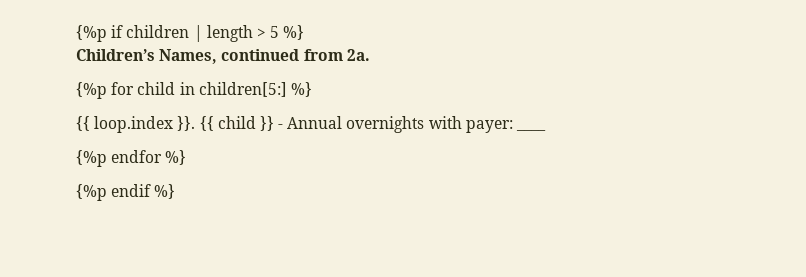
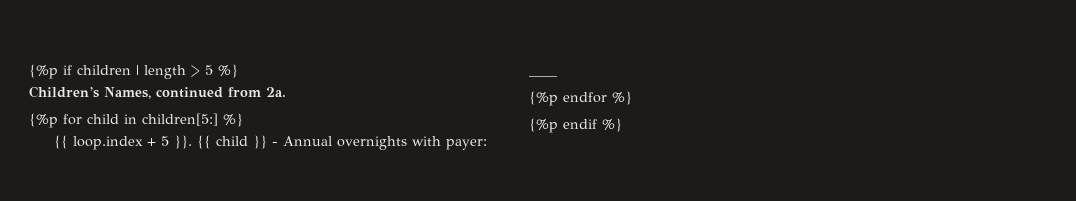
(174, 124) none -> [147,136,170,146] + 5

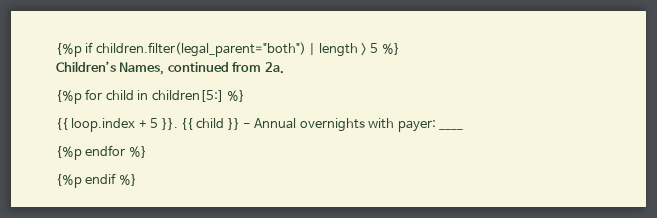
[77,65,131,75] children -> [95,42,306,57] children.filter(legal_parent="both")

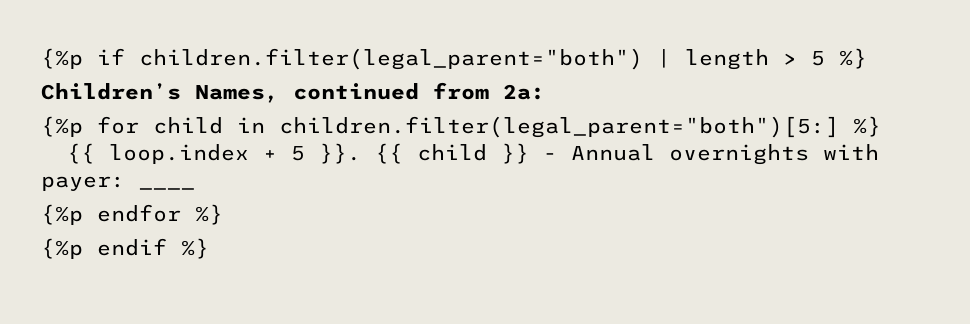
[264,62,284,74] 2a. -> [503,84,545,100] 2a:
[151,90,224,102] children[5:] -> [279,116,839,138] children.filter(legal_parent="both")[5:]

